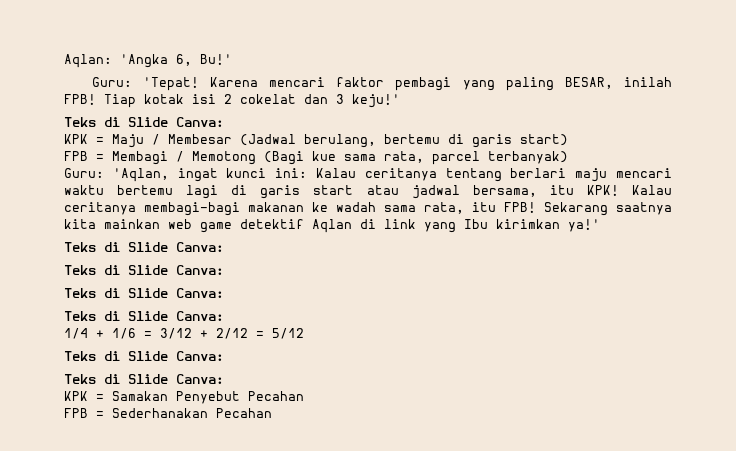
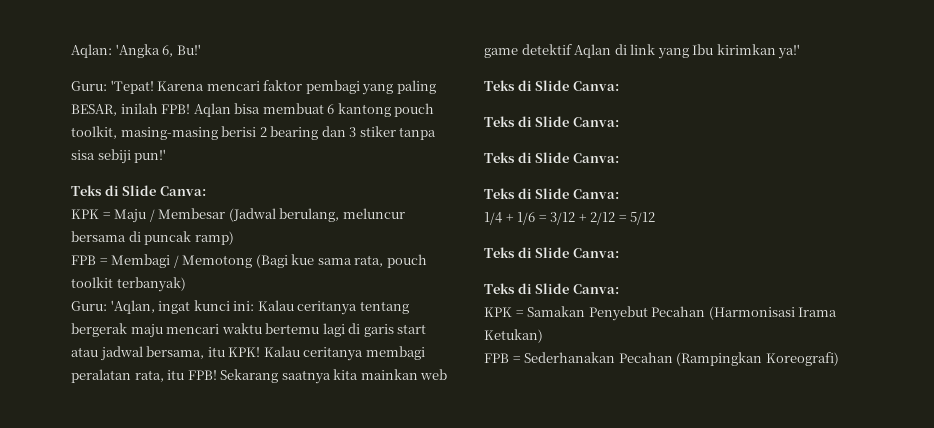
[104,94,400,108] Tiap kotak isi 2 cokelat dan 3 keju!' -> [193,103,435,117] [71,126,437,140] [71,149,167,164] Aqlan bisa membuat 6 kantong pouch toolkit, masing-masing berisi 2 bearing dan 3 stiker tanpa sisa sebiji pun!'
[384,134,568,148] bertemu di garis start) -> [342,208,405,219] [71,231,234,245] meluncur bersama di puncak ramp)
[432,151,480,165] parcel -> [386,254,427,268] [71,277,113,288] pouch toolkit
[510,168,567,178] berlari -> [71,323,127,337] bergerak
[144,202,416,216] membagi-bagi makanan ke wadah sama -> [365,346,425,360] [71,369,131,383] membagi peralatan
(304, 396) none -> [708,306,838,320] [484,329,543,343] (Harmonisasi Irama Ketukan)
(272, 413) none -> [676,352,839,366] (Rampingkan Koreografi)

